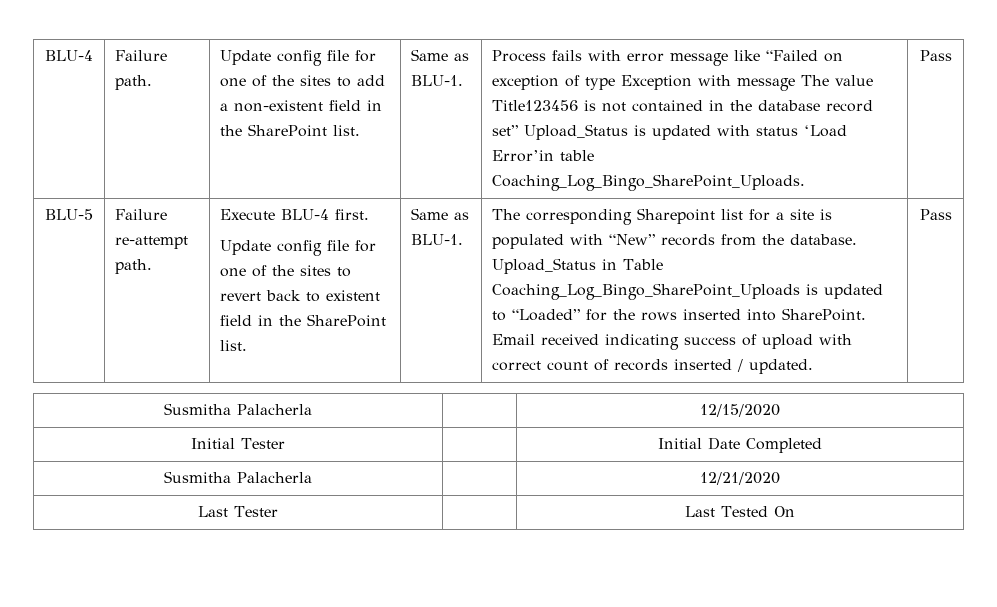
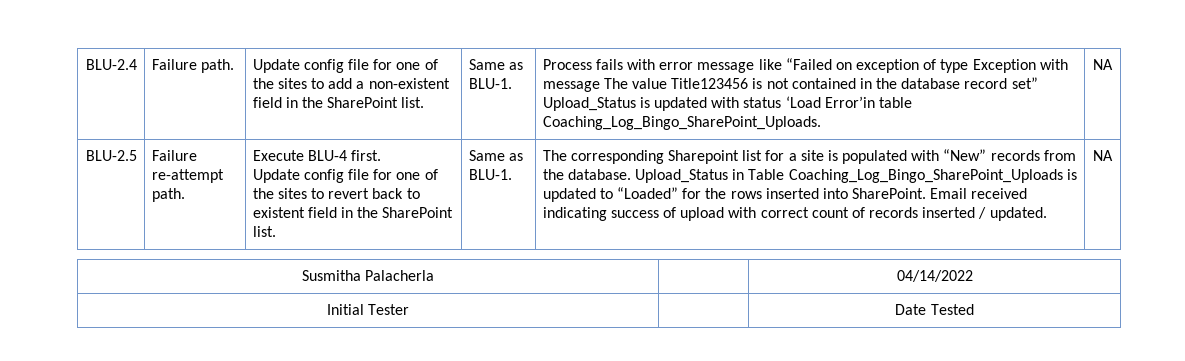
[45,50,93,61] BLU-4 -> [85,59,137,70] BLU-2.4
[919,50,952,61] [45,209,93,220] Pass // BLU-5 -> [1093,59,1113,70] [85,150,137,161] NA // BLU-2.5
[919,209,952,220] [164,403,312,415] [700,404,780,417] Pass // Susmitha Palacherla | | 12/15/2020 -> [1093,150,1113,161] [301,270,435,281] [896,270,973,282] NA // Susmitha Palacherla | | 04/14/2022
[658,437,822,453] [164,471,312,483] [700,472,780,485] [198,506,279,517] [685,506,795,517] Initial Date Completed // Susmitha Palacherla | | 12/21/2020 // Last Tester | | Last Tested On -> [895,304,974,315] Date Tested

